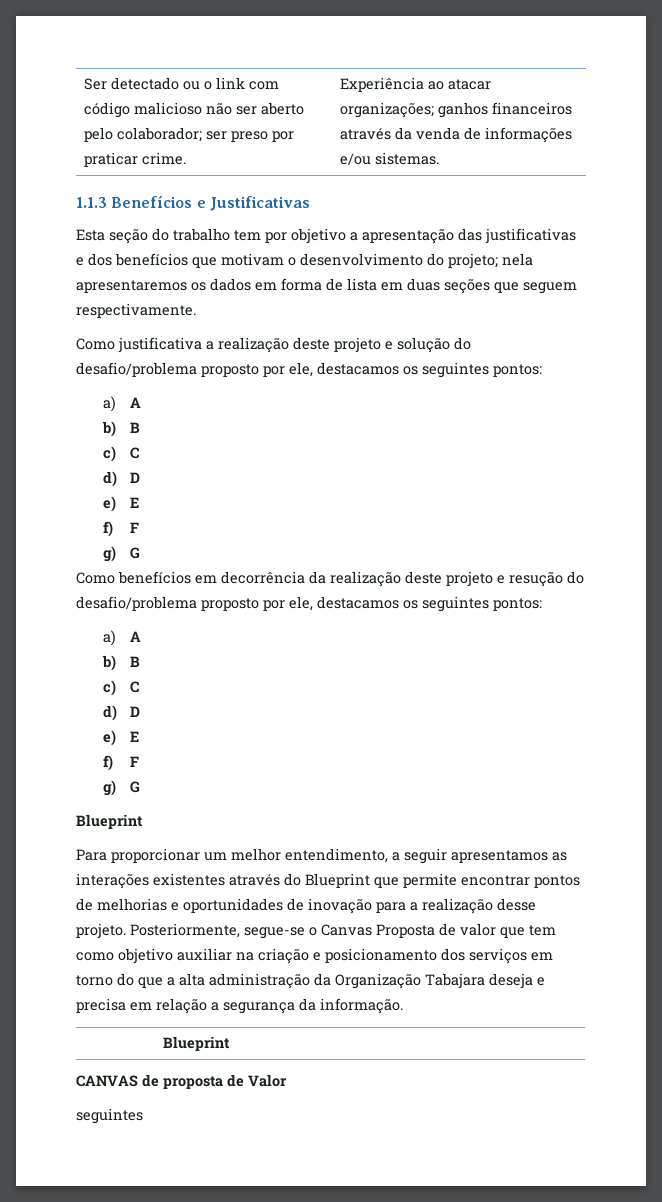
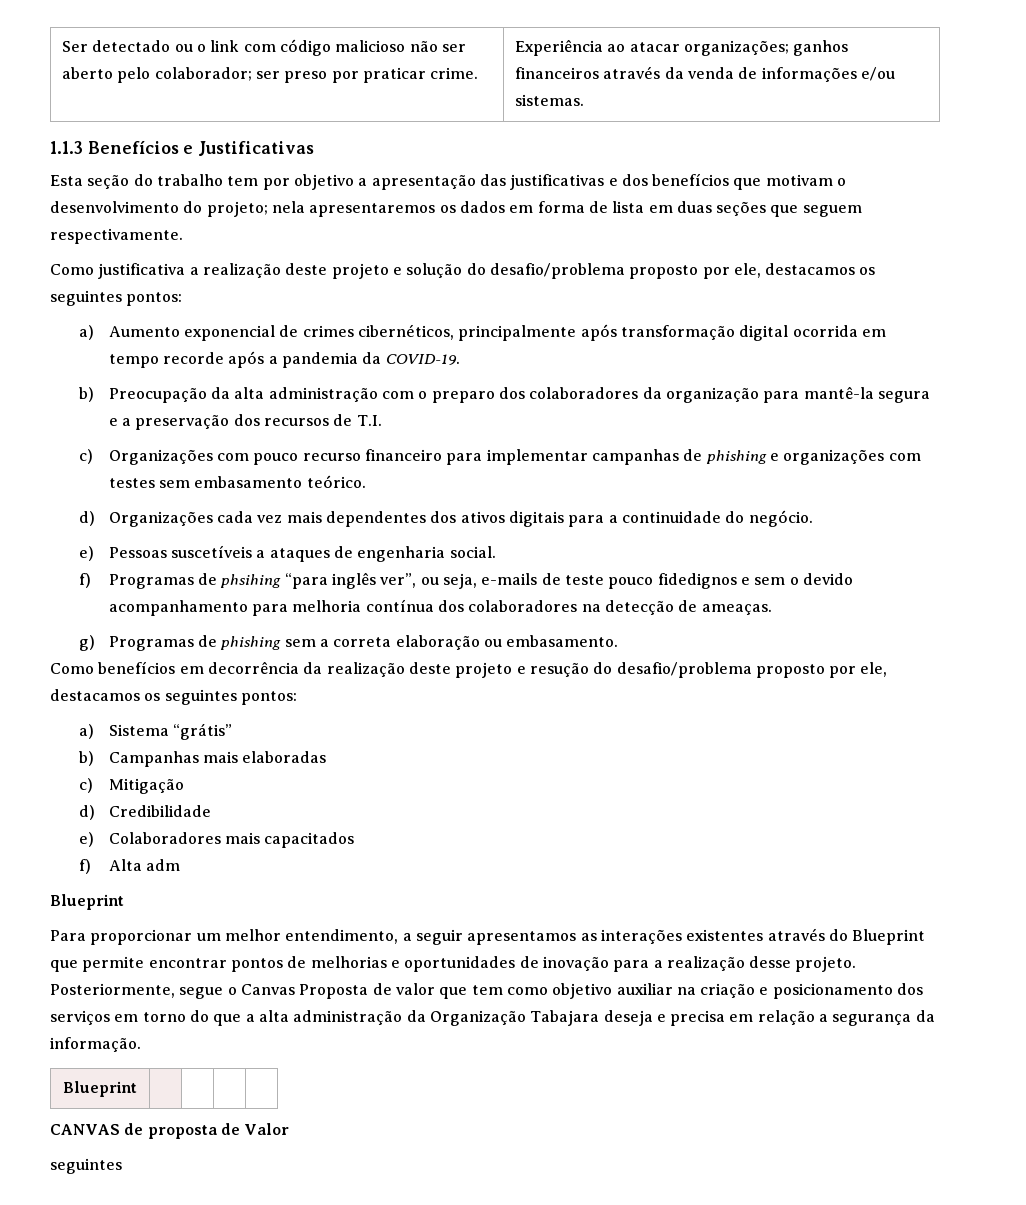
[129,397,141,408] [101,421,140,437] [102,446,139,462] [102,471,140,487] [102,496,139,512] [102,521,139,537] [102,546,140,562] A // b) B // c) C // d) D // e) E // f) F // g) G -> [108,324,886,341] [108,351,460,368] [79,386,930,403] [108,414,382,430] [79,449,921,465] [108,475,366,488] [79,510,813,527] [79,545,496,562] [79,572,853,589] [108,599,772,616] [79,635,619,651] Aumento exponencial de crimes cibernéticos, principalmente após transformação digital ocorrida em tempo recorde após a pandemia da COVID-19. // b) Preocupação da alta administração com o preparo dos colaboradores da organização para mantê-la segura e a preservação dos recursos de T.I. // c) Organizações com pouco recurso financeiro para implementar campanhas de phishing e organizações com testes sem embasamento teórico. // d) Organizações cada vez mais dependentes dos ativos digitais para a continuidade do negócio. // e) Pessoas suscetíveis a ataques de engenharia social. // f) Programas de phsihing “para inglês ver”, ou seja, e-mails de teste pouco fidedignos e sem o devido acompanhamento para melhoria contínua dos colaboradores na detecção de ameaças. // g) Programas de phishing sem a correta elaboração ou embasamento.
[129,631,141,642] [101,655,140,671] [102,680,139,696] [102,705,140,721] [102,730,139,746] [102,755,139,771] [102,780,140,796] A // b) B // c) C // d) D // e) E // f) F // g) G -> [108,723,233,740] [79,751,327,767] [79,778,184,794] [79,805,211,820] [79,832,355,848] [79,859,181,874] Sistema “grátis” // b) Campanhas mais elaboradas // c) Mitigação // d) Credibilidade // e) Colaboradores mais capacitados // f) Alta adm
[244,927,305,939] segue-se -> [179,987,224,999] segue

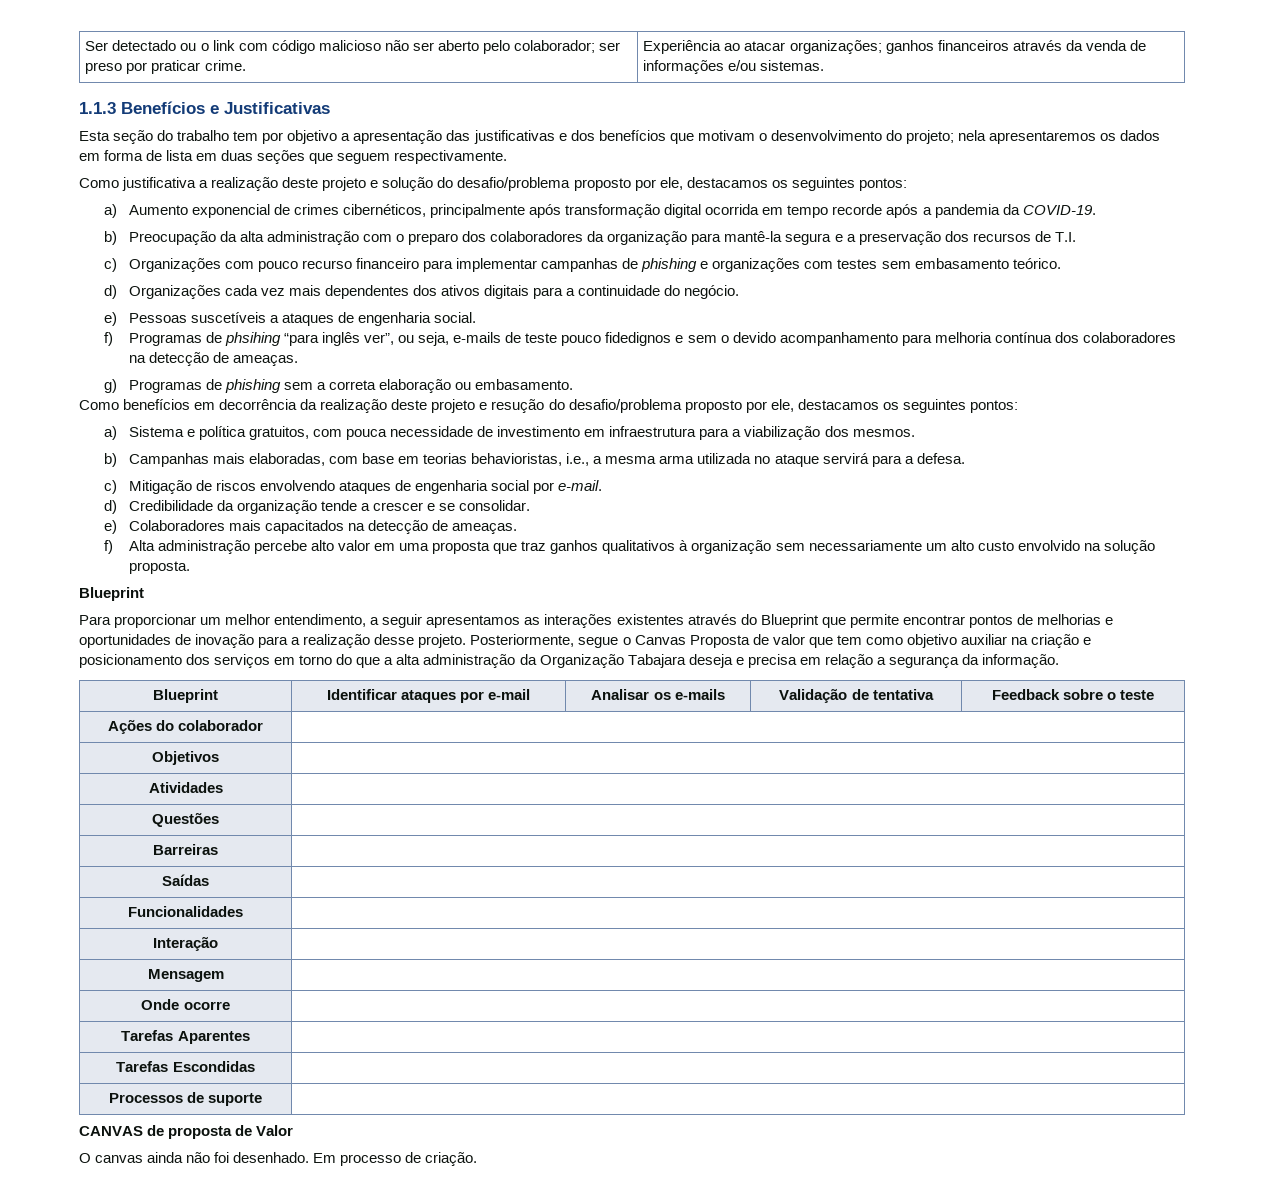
[173,723,233,740] [79,751,327,767] [79,778,184,794] [79,805,211,820] [79,832,355,848] [79,859,181,874] “grátis” // b) Campanhas mais elaboradas // c) Mitigação // d) Credibilidade // e) Colaboradores mais capacitados // f) Alta adm -> [186,426,915,440] [103,453,965,467] [103,480,603,494] [103,500,531,514] [103,520,518,534] [103,540,1155,554] [128,561,190,574] e política gratuitos, com pouca necessidade de investimento em infraestrutura para a viabilização dos mesmos. // b) Campanhas mais elaboradas, com base em teorias behavioristas, i.e., a mesma arma utilizada no ataque servirá para a defesa. // c) Mitigação de riscos envolvendo ataques de engenharia social por e-mail. // d) Credibilidade da organização tende a crescer e se consolidar. // e) Colaboradores mais capacitados na detecção de ameaças. // f) Alta administração percebe alto valor em uma proposta que traz ganhos qualitativos à organização sem necessariamente um alto custo envolvido na solução proposta.
(137, 1089) | | -> [326,689,531,703] [591,689,725,700] [779,688,934,703] [991,689,1155,700] [107,719,264,734] [152,751,219,765] [148,782,223,793] [152,812,219,827] [153,844,218,855] [162,874,209,886] [128,906,243,917] [153,936,218,951] [147,969,224,982] [141,999,230,1010] [121,1030,250,1044] [116,1061,255,1072] [108,1092,263,1106] Identificar ataques por e-mail | Analisar os e-mails | Validação de tentativa | Feedback sobre o teste // Ações do colaborador | // Objetivos | // Atividades | // Questões | // Barreiras | // Saídas | // Funcionalidades | // Interação | // Mensagem | // Onde ocorre | // Tarefas Aparentes | // Tarefas Escondidas | // Processos de suporte
[50,1158,122,1174] seguintes -> [79,1152,478,1166] O canvas ainda não foi desenhado. Em processo de criação.

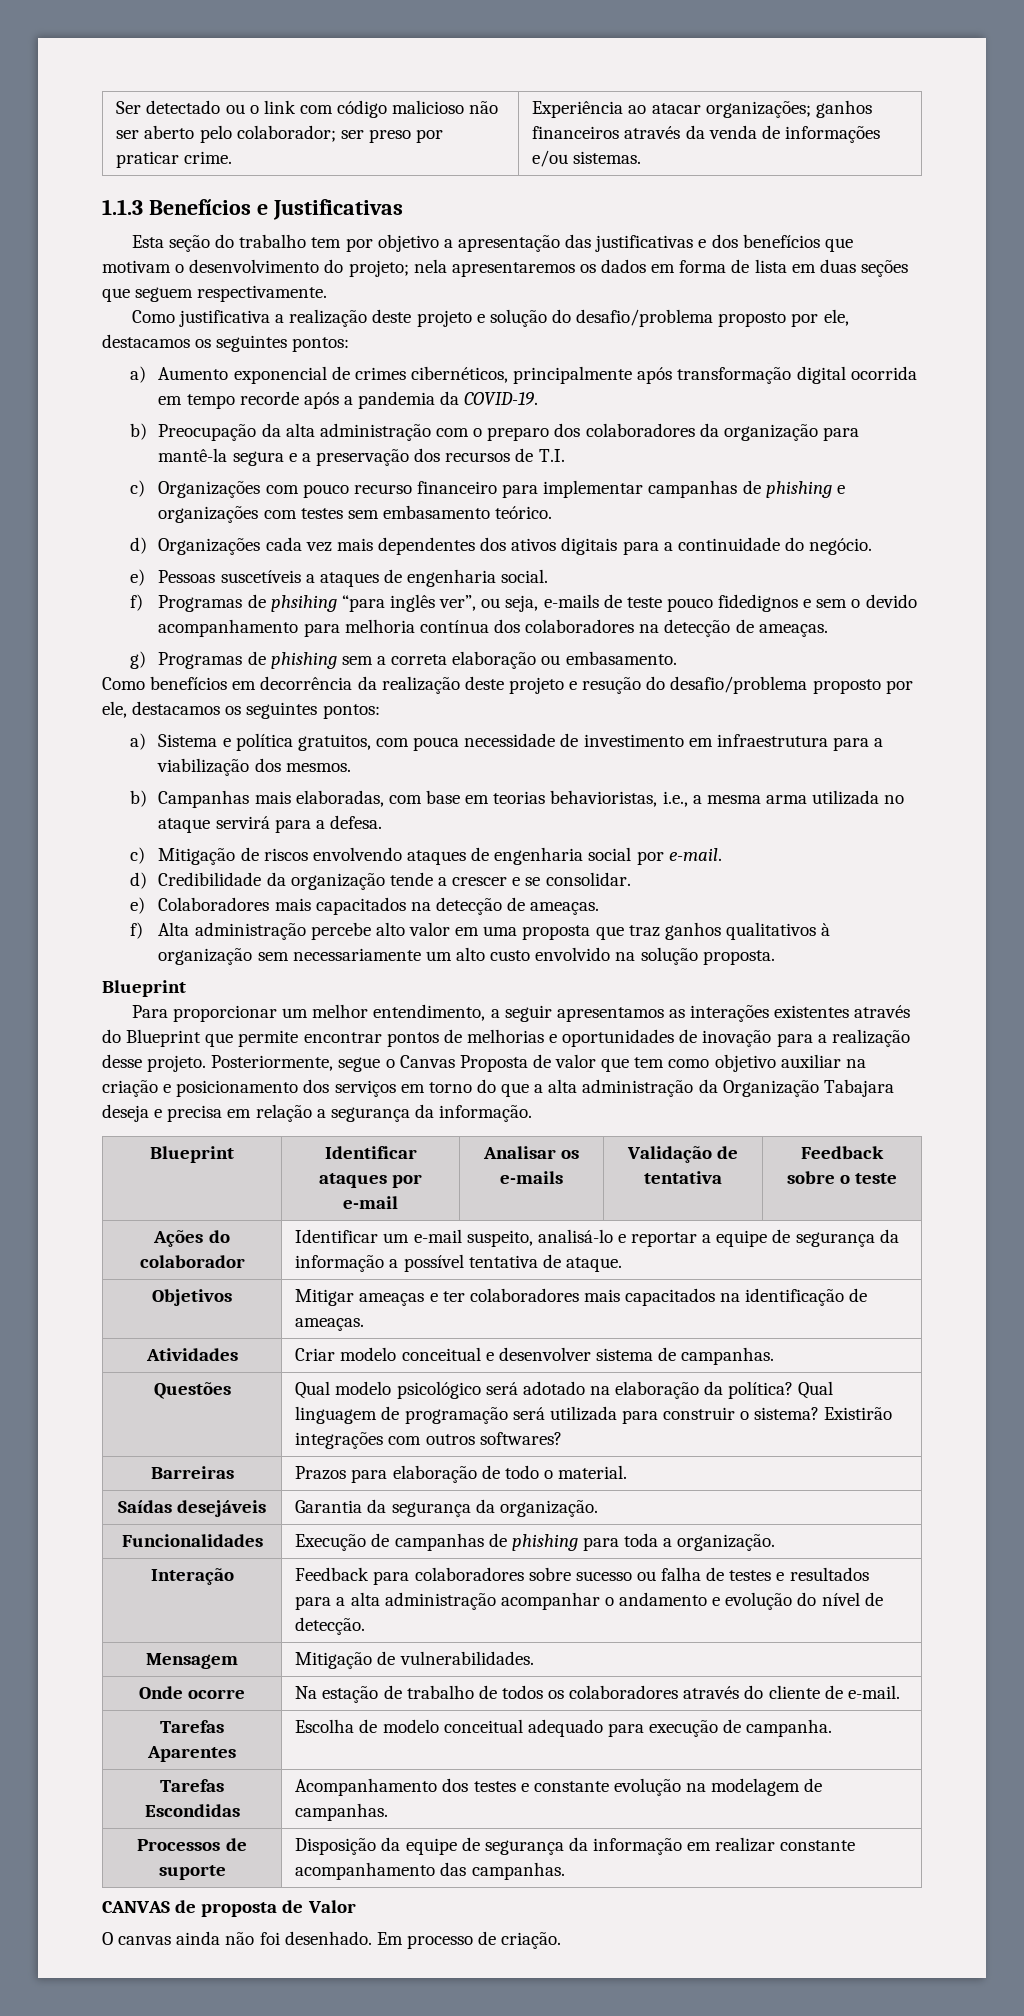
[152,751,219,765] [148,782,223,793] [152,812,219,827] [153,844,218,855] [162,874,209,886] [128,906,243,917] [153,936,218,951] [147,969,224,982] [141,999,230,1010] [121,1030,250,1044] [116,1061,255,1072] [108,1092,263,1106] // Objetivos | // Atividades | // Questões | // Barreiras | // Saídas | // Funcionalidades | // Interação | // Mensagem | // Onde ocorre | // Tarefas Aparentes | // Tarefas Escondidas | // Processos de suporte | -> [295,1229,899,1247] [295,1254,622,1272] [152,1289,232,1306] [295,1288,868,1306] [295,1318,365,1331] [145,1348,238,1361] [295,1347,775,1365] [153,1382,231,1399] [295,1381,834,1399] [295,1406,893,1424] [295,1432,562,1449] [150,1466,234,1479] [295,1465,628,1483] [117,1500,267,1517] [295,1499,598,1517] [121,1534,263,1547] [295,1533,776,1551] [150,1568,234,1585] [295,1567,869,1585] [295,1592,883,1610] [295,1617,366,1635] [146,1653,238,1669] [295,1651,534,1669] [138,1686,246,1699] [295,1685,900,1703] [160,1720,224,1733] [147,1746,236,1762] [295,1719,833,1737] [160,1779,224,1792] [144,1804,240,1817] [295,1778,823,1796] [295,1803,389,1821] [137,1838,247,1851] [158,1865,226,1880] [295,1837,856,1855] [295,1862,565,1880] Identificar um e-mail suspeito, analisá-lo e reportar a equipe de segurança da informação a possível tentativa de ataque. // Objetivos | Mitigar ameaças e ter colaboradores mais capacitados na identificação de ameaças. // Atividades | Criar modelo conceitual e desenvolver sistema de campanhas. // Questões | Qual modelo psicológico será adotado na elaboração da política? Qual linguagem de programação será utilizada para construir o sistema? Existirão integrações com outros softwares? // Barreiras | Prazos para elaboração de todo o material. // Saídas desejáveis | Garantia da segurança da organização. // Funcionalidades | Execução de campanhas de phishing para toda a organização. // Interação | Feedback para colaboradores sobre sucesso ou falha de testes e resultados para a alta administração acompanhar o andamento e evolução do nível de detecção. // Mensagem | Mitigação de vulnerabilidades. // Onde ocorre | Na estação de trabalho de todos os colaboradores através do cliente de e-mail. // Tarefas Aparentes | Escolha de modelo conceitual adequado para execução de campanha. // Tarefas Escondidas | Acompanhamento dos testes e constante evolução na modelagem de campanhas. // Processos de suporte | Disposição da equipe de segurança da informação em realizar constante acompanhamento das campanhas.

